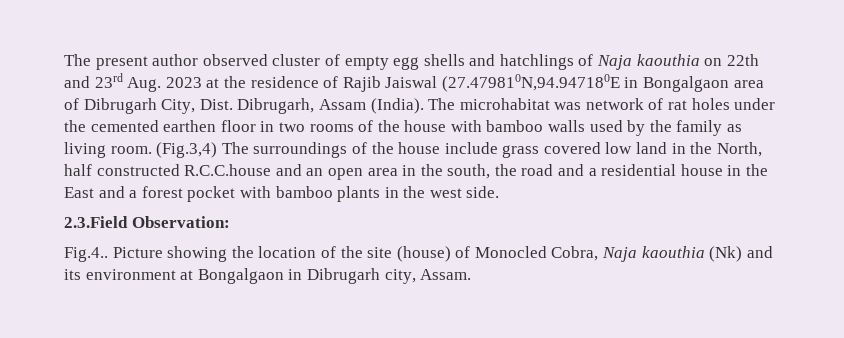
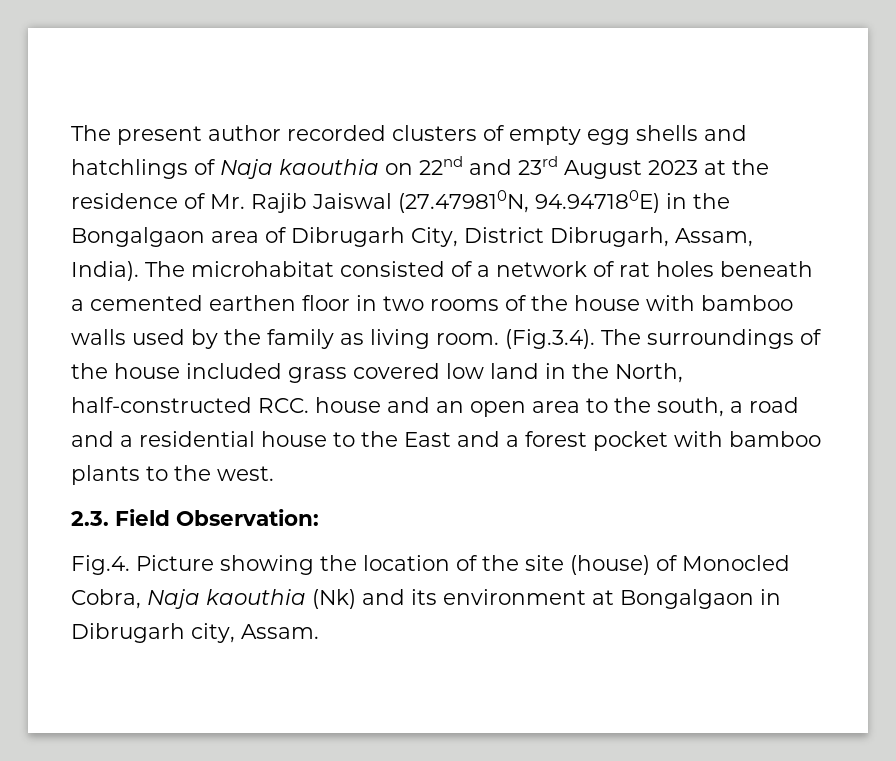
[202,54,321,66] observed cluster -> [287,125,477,141] recorded clusters
[726,54,759,66] 22th -> [419,156,463,175] 22nd
[127,77,162,92] Aug. -> [564,160,642,179] August
(339, 82) none -> [210,194,245,209] Mr.
[441,74,639,92] (27.479810N,94.947180E in -> [398,190,730,213] (27.479810N, 94.947180E) in the
[199,98,582,114] Dist. Dibrugarh, Assam (India). The microhabitat was -> [464,227,753,247] [71,261,490,281] District Dibrugarh, Assam, India). The microhabitat consisted of a
[734,98,776,110] [64,120,86,132] under the -> [720,261,813,277] [71,299,84,311] beneath a
[156,142,218,158] (Fig.3,4) -> [505,329,595,349] (Fig.3.4).
[444,142,498,154] include -> [186,363,282,379] included
[64,164,272,176] half constructed R.C.C.house -> [71,397,381,413] half-constructed RCC. house
[402,165,417,176] in -> [586,398,608,413] to
[494,164,517,176] the -> [730,401,743,413] a
[727,165,742,176] in -> [333,432,355,447] to
[384,186,500,198] [64,216,128,228] in the west side. // 2.3.Field -> [146,465,274,481] [71,509,170,526] to the west. // 2.3. Field
[64,247,108,262] Fig.4.. -> [71,555,130,575] Fig.4.

